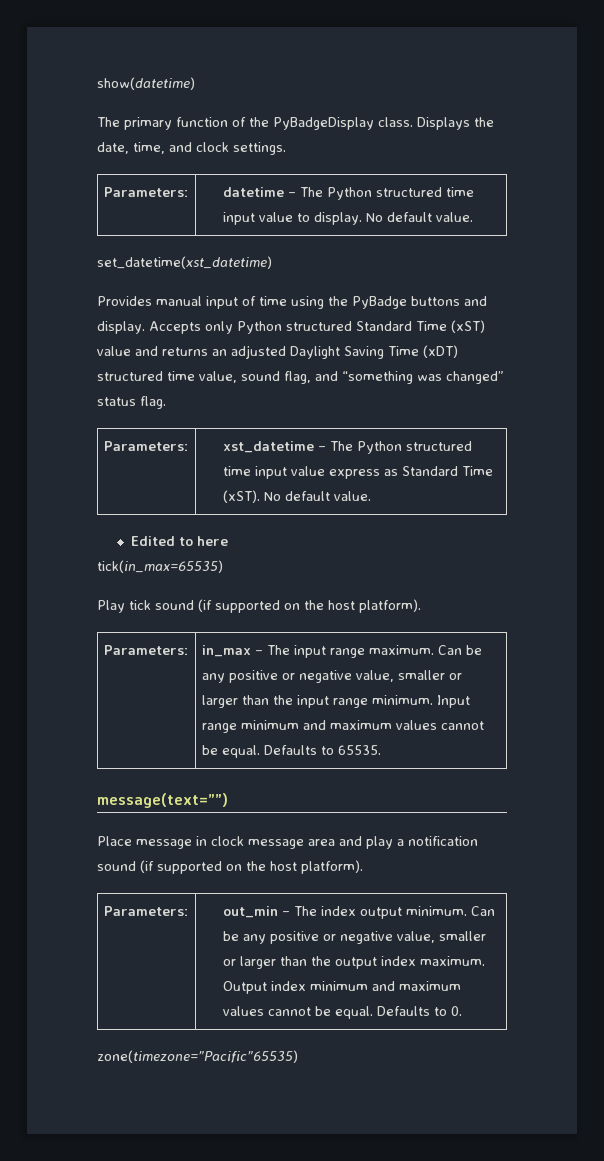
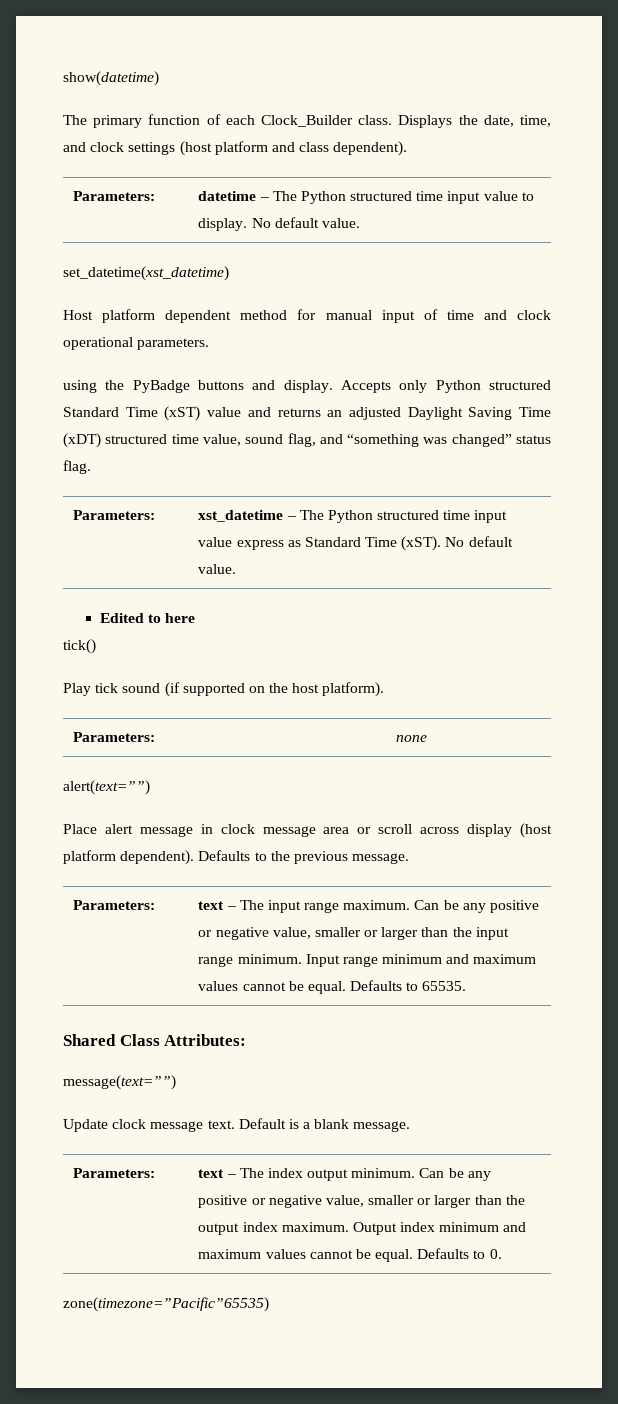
[249,117,374,130] the PyBadgeDisplay -> [225,115,353,127] each Clock_Builder
[233,142,286,155] settings. -> [128,141,408,156] settings (host platform and class dependent).
[97,296,287,309] Provides manual input of time -> [63,309,552,323] [63,337,210,350] Host platform dependent method for manual input of time and clock operational parameters. //
[97,560,223,573] tick(in_max=65535) -> [63,639,96,654] tick()
[201,645,251,657] in_max -> [395,735,427,742] [63,780,150,795] [63,823,553,838] [63,850,410,865] [72,900,155,910] [198,901,225,910] none // alert(text=””) // Place alert message in clock message area or scroll across display (host platform dependent). Defaults to the previous message. // Parameters: | text
[97,793,228,808] [97,836,478,849] [97,860,363,874] [103,906,188,916] [223,906,279,918] message(text=””) // Place message in clock message area and play a notification sound (if supported on the host platform). // Parameters: | out_min -> [63,1034,247,1046] [63,1075,176,1090] [63,1118,411,1132] [72,1168,155,1178] [198,1169,225,1178] Shared Class Attributes: // message(text=””) // Update clock message text. Default is a blank message. // Parameters: | text

